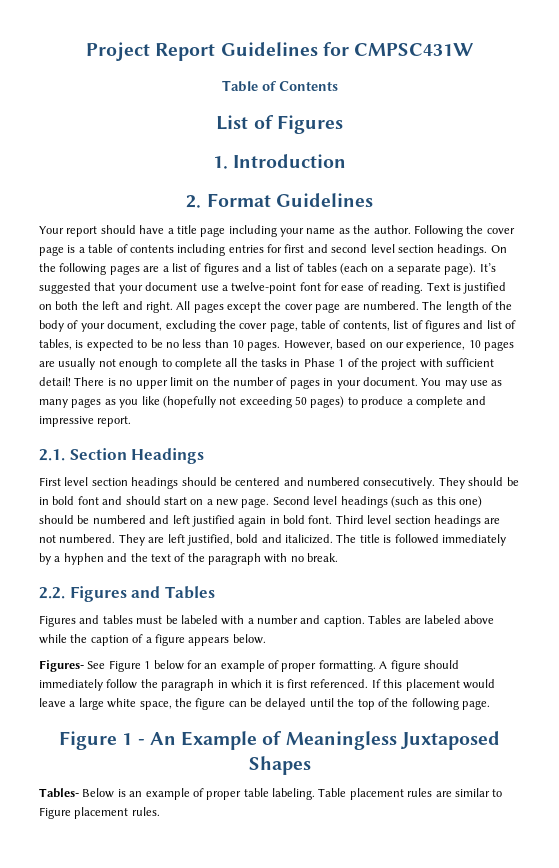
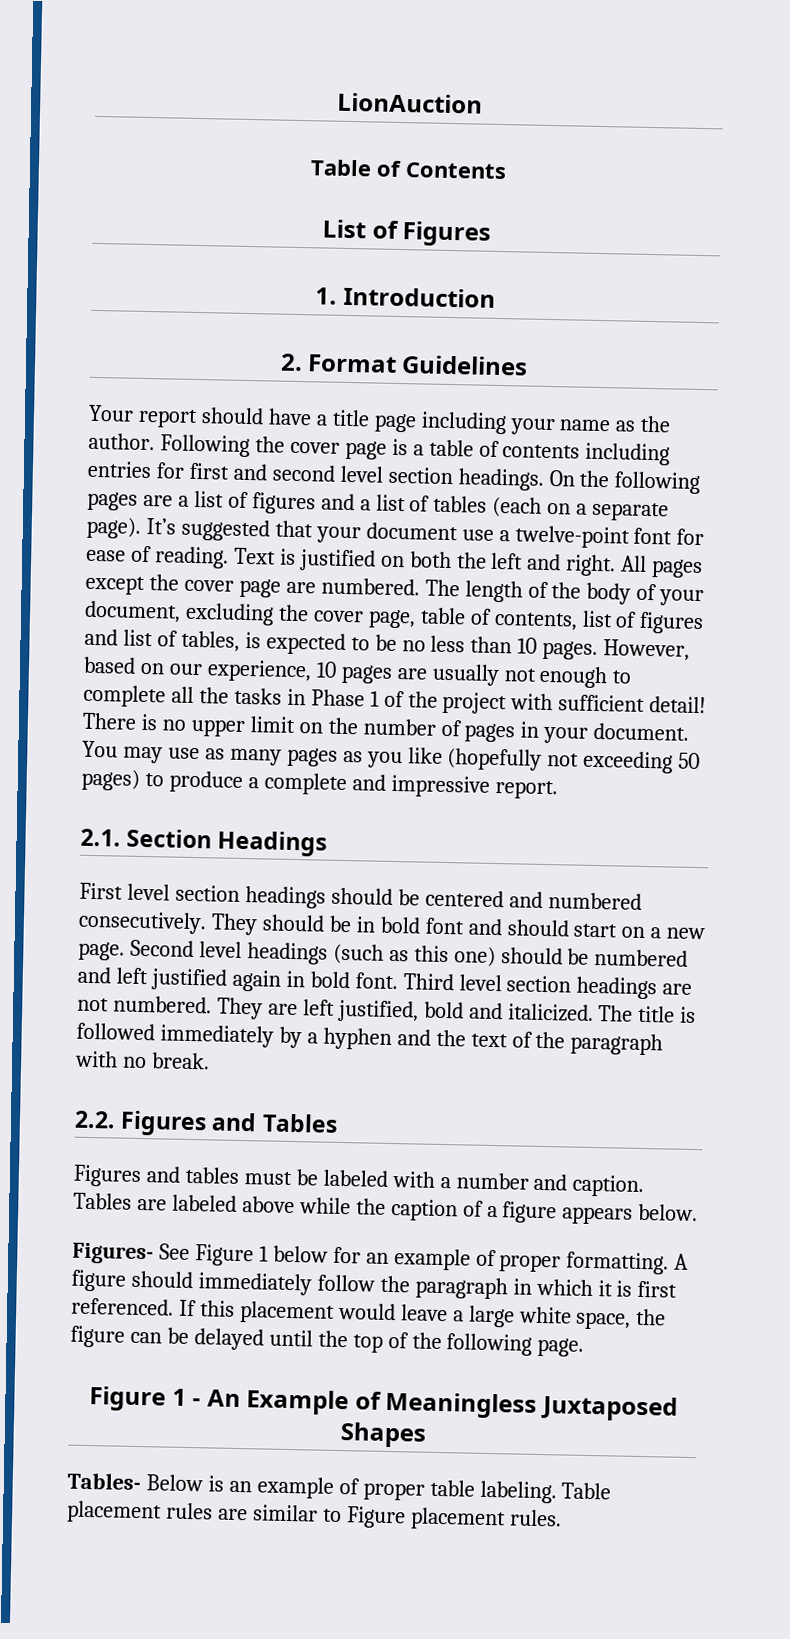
[85,42,474,61] Project Report Guidelines for CMPSC431W -> [336,92,483,114] LionAuction

